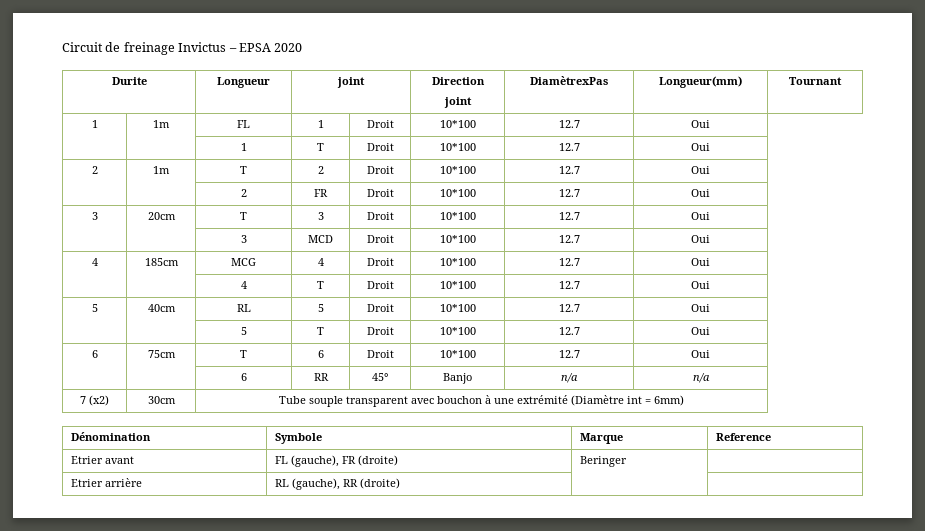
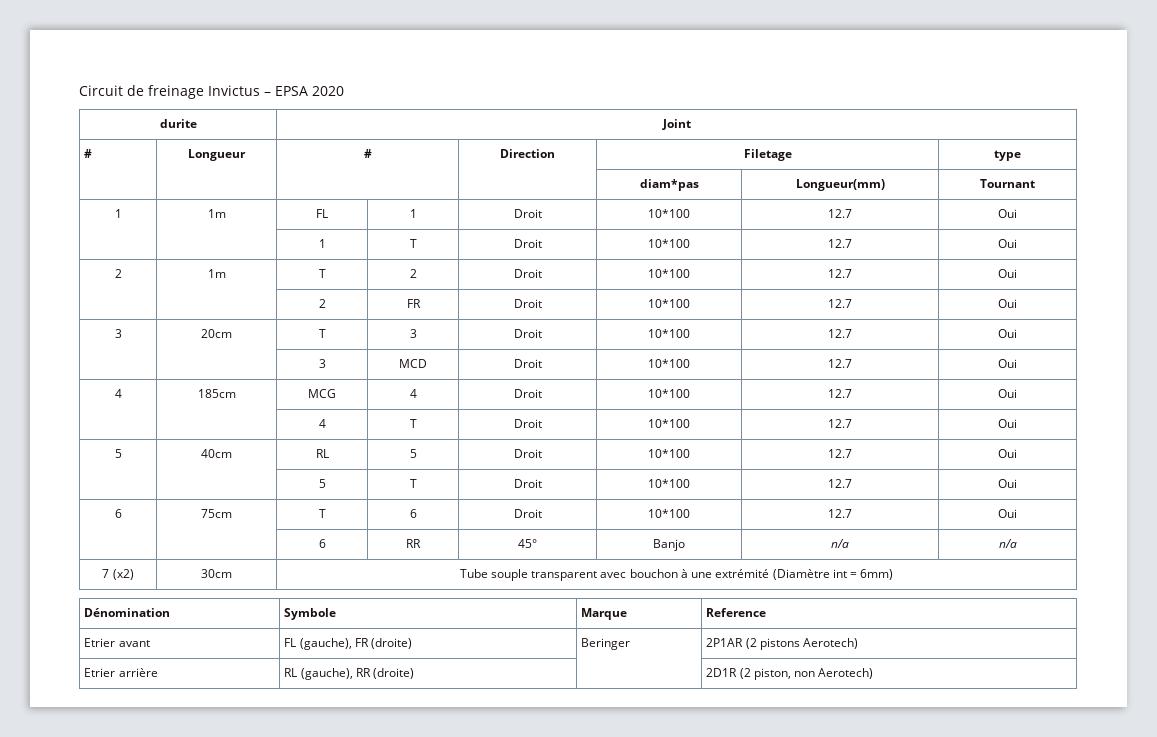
[111,77,147,85] Durite -> [159,119,197,128] [661,119,691,130] [84,149,93,158] durite | Joint // #
[337,77,365,88] joint -> [363,149,372,158] #
[443,97,472,108] [530,76,608,85] // joint | DiamètrexPas -> [743,149,792,161] [994,150,1021,161] [639,179,699,191] | Filetage | type // | | | | diam*pas
(628, 461) none -> [706,638,859,650] 2P1AR (2 pistons Aerotech)
(401, 483) none -> [706,668,874,680] 2D1R (2 piston, non Aerotech)

